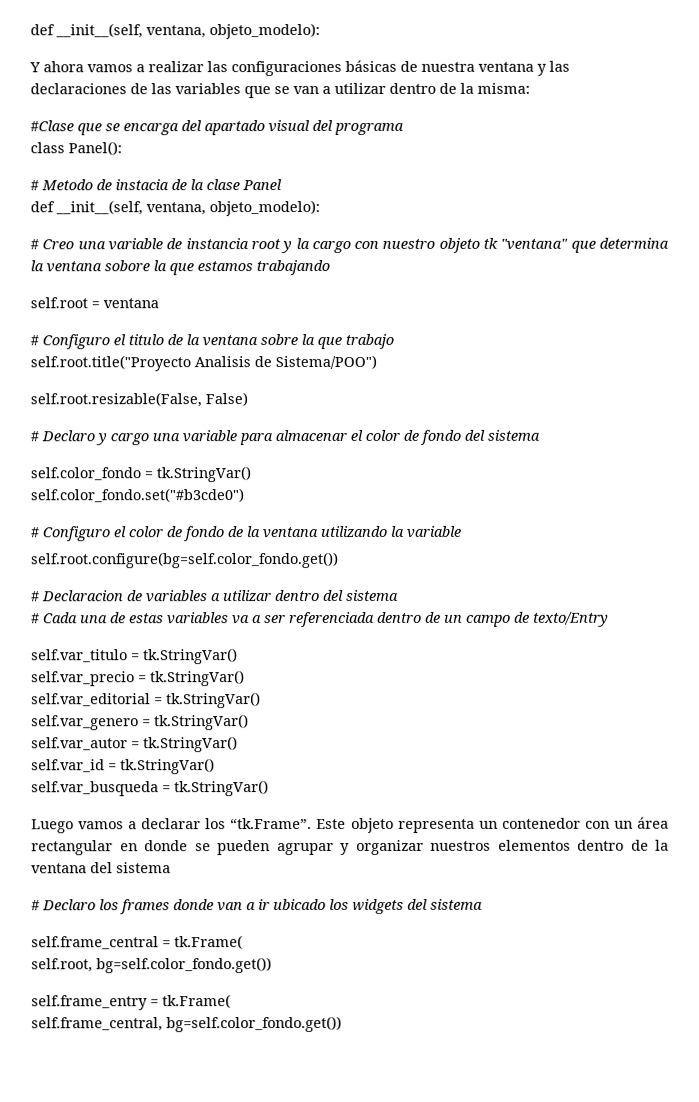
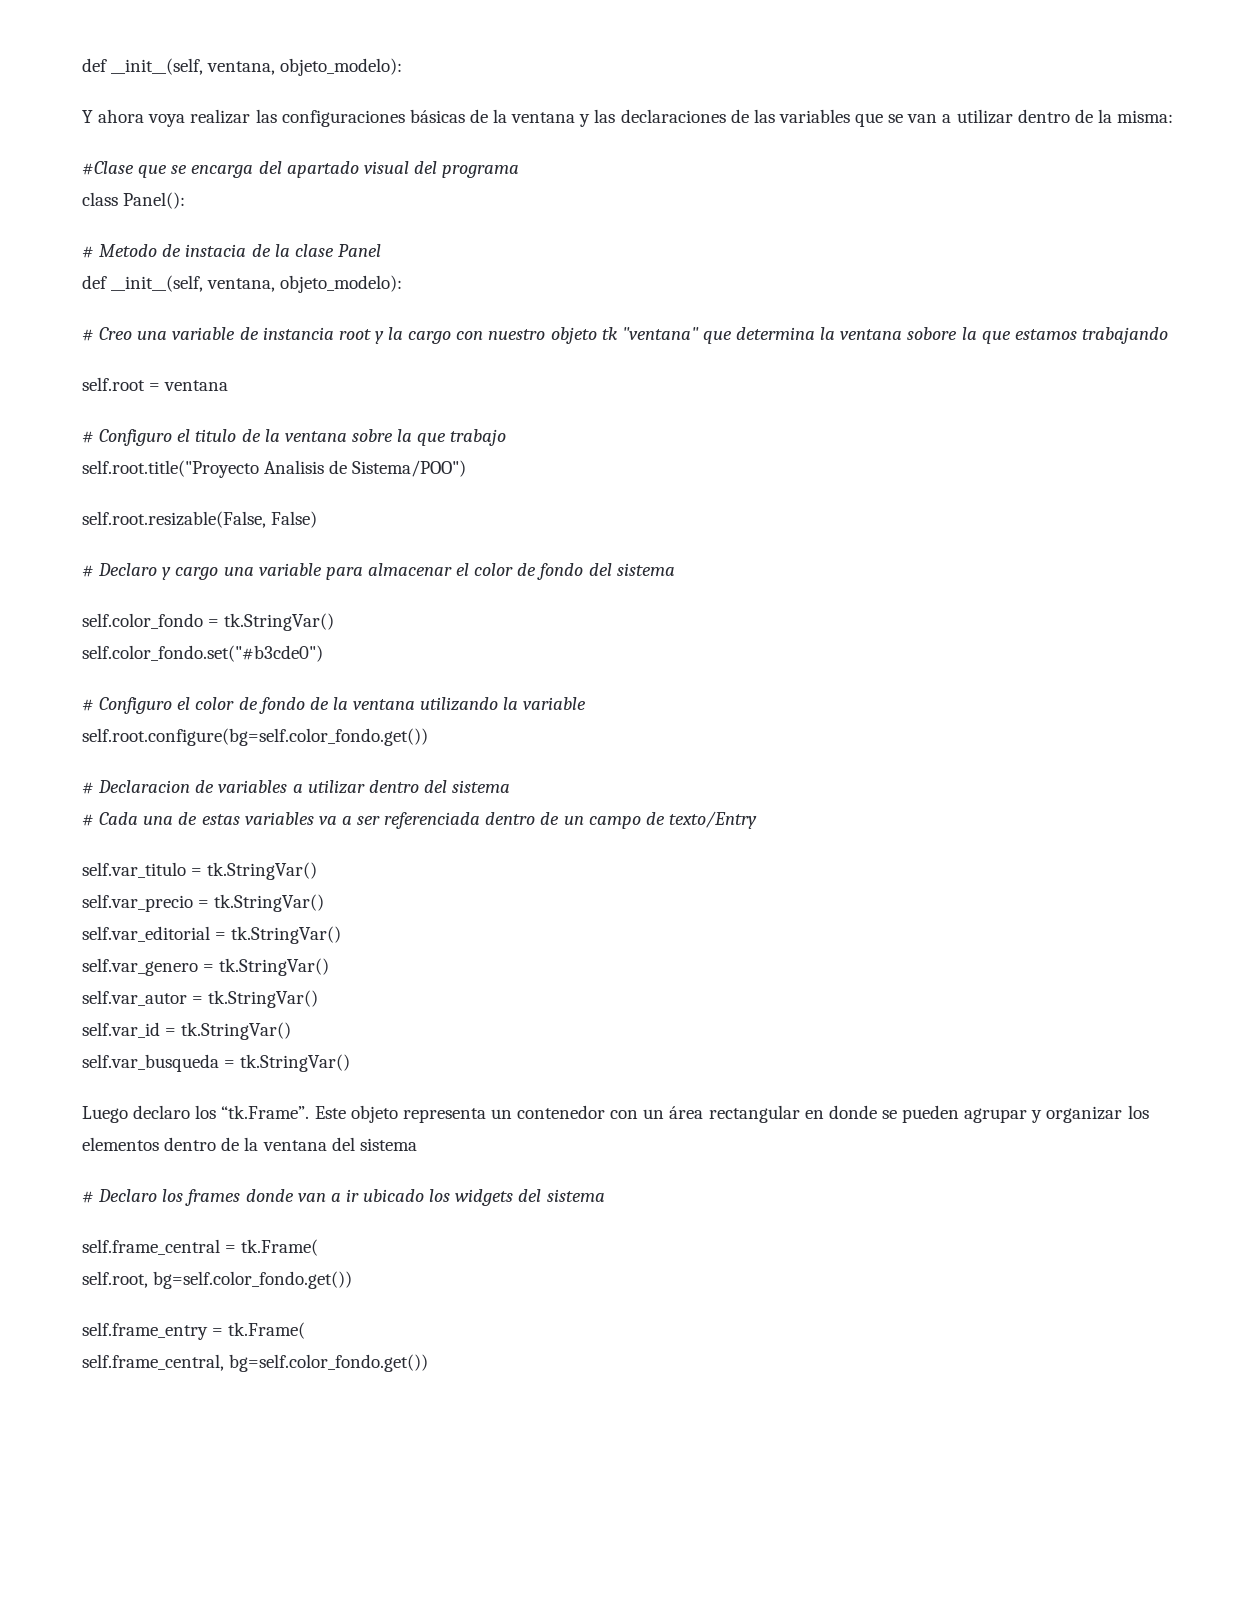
[87,64,145,73] vamos a -> [148,114,186,127] voya
[421,61,475,72] nuestra -> [493,109,508,123] la
[78,818,202,830] vamos a declarar -> [133,1105,191,1119] declaro
[430,840,491,851] nuestros -> [1127,1105,1149,1119] los

